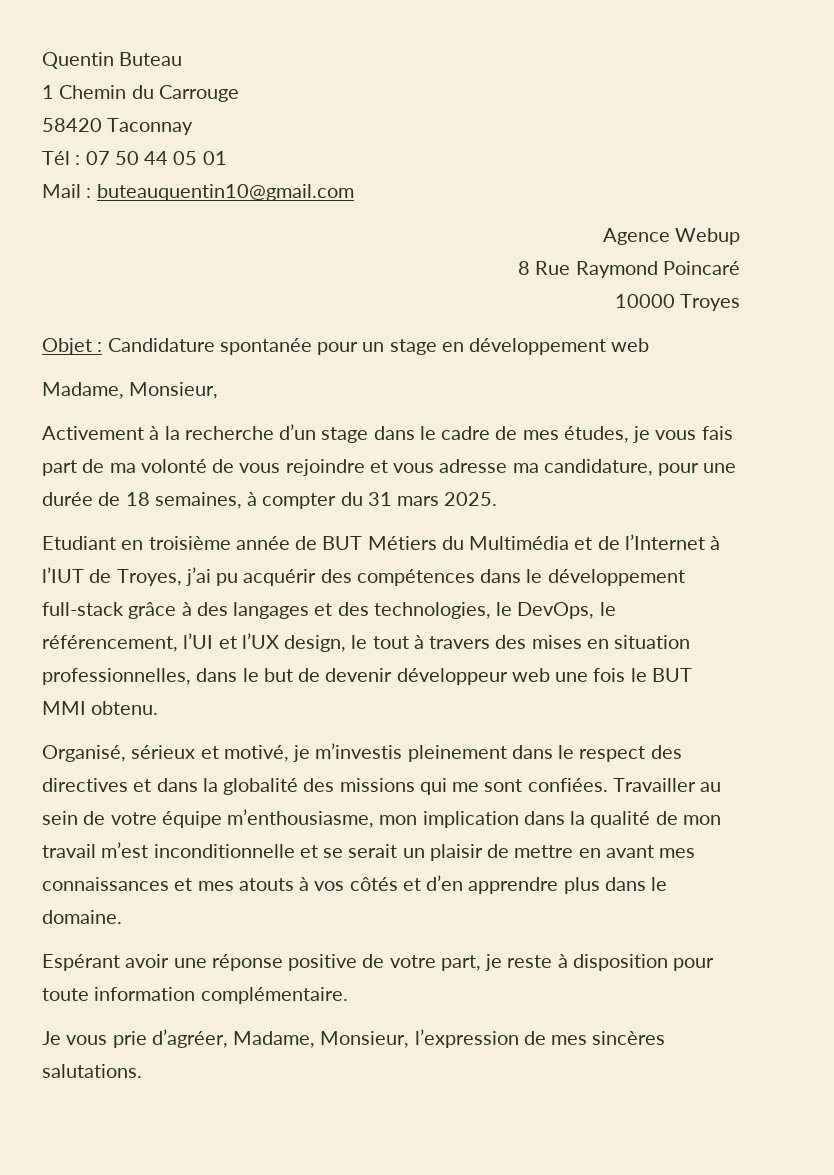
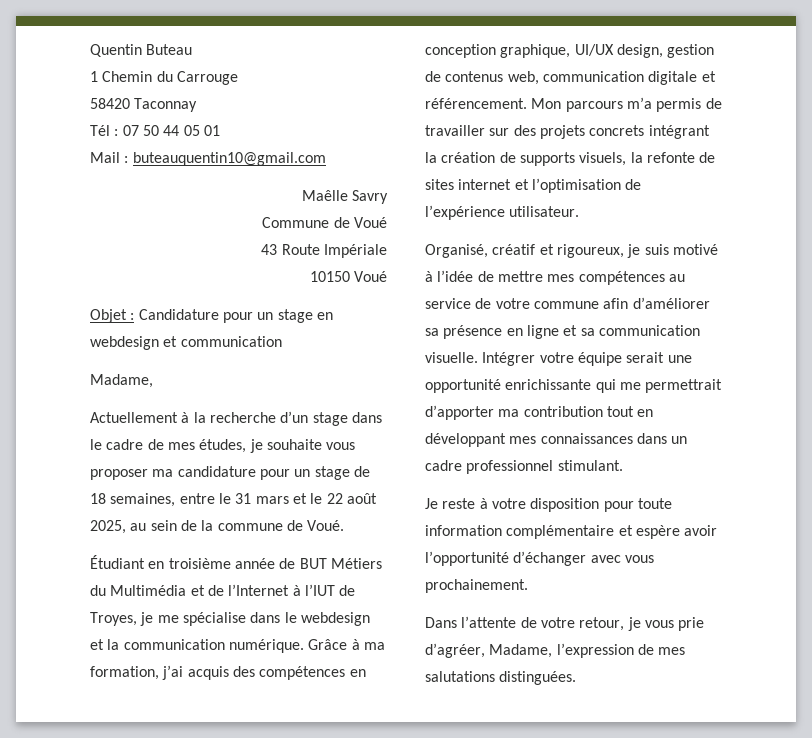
[602,228,740,245] [518,261,740,278] [614,294,740,311] Agence Webup // 8 Rue Raymond Poincaré // 10000 Troyes -> [301,190,388,204] [262,217,387,228] [261,244,387,258] [309,271,387,282] Maêlle Savry // Commune de Voué // 43 Route Impériale // 10150 Voué
[219,338,312,355] spontanée -> (219, 314) none
[469,338,650,355] [42,382,219,399] [42,426,144,440] développement web // Madame, Monsieur, // Activement -> [90,336,282,350] [90,374,153,388] [90,412,178,423] webdesign et communication // Madame, // Actuellement
[655,426,733,440] [42,459,737,476] [42,492,498,509] [42,536,116,550] vous fais part de ma volonté de vous rejoindre et vous adresse ma candidature, pour une durée de 18 semaines, à compter du 31 mars 2025. // Etudiant -> [266,439,356,450] [90,466,370,480] [90,493,377,507] [90,520,345,534] [90,555,145,569] souhaite vous proposer ma candidature pour un stage de 18 semaines, entre le 31 mars et le 22 août 2025, au sein de la commune de Voué. // Étudiant
[185,567,685,586] [42,602,616,619] [42,633,691,652] [42,668,692,685] [42,701,159,715] [42,743,682,762] [42,778,722,795] [42,809,721,828] [42,842,696,861] [42,875,668,894] [42,910,122,924] [42,954,503,971] j’ai pu acquérir des compétences dans le développement full-stack grâce à des langages et des technologies, le DevOps, le référencement, l’UI et l’UX design, le tout à travers des mises en situation professionnelles, dans le but de devenir développeur web une fois le BUT MMI obtenu. // Organisé, sérieux et motivé, je m’investis pleinement dans le respect des directives et dans la globalité des missions qui me sont confiées. Travailler au sein de votre équipe m’enthousiasme, mon implication dans la qualité de mon travail m’est inconditionnelle et se serait un plaisir de mettre en avant mes connaissances et mes atouts à vos côtés et d’en apprendre plus dans le domaine. // Espérant avoir une réponse positive de votre part, je -> [140,612,370,626] [90,639,385,653] [90,665,366,680] [425,44,715,58] [425,71,716,85] [425,97,722,112] [425,125,710,139] [425,152,716,166] [425,178,642,193] [425,205,580,220] [425,244,718,258] [425,270,685,285] [425,297,710,309] [425,325,700,339] [425,352,692,366] [425,379,723,393] [425,405,654,420] [425,433,688,447] [425,460,623,474] [425,498,438,509] je me spécialise dans le webdesign et la communication numérique. Grâce à ma formation, j’ai acquis des compétences en conception graphique, UI/UX design, gestion de contenus web, communication digitale et référencement. Mon parcours m’a permis de travailler sur des projets concrets intégrant la création de supports visuels, la refonte de sites internet et l’optimisation de l’expérience utilisateur. // Organisé, créatif et rigoureux, je suis motivé à l’idée de mettre mes compétences au service de votre commune afin d’améliorer sa présence en ligne et sa communication visuelle. Intégrer votre équipe serait une opportunité enrichissante qui me permettrait d’apporter ma contribution tout en développant mes connaissances dans un cadre professionnel stimulant. // Je
(568, 961) none -> [491,498,526,509] votre
[200,987,348,1004] [42,1031,61,1045] complémentaire. // Je -> [506,525,718,539] [425,551,654,566] [425,579,528,593] [425,616,641,631] complémentaire et espère avoir l’opportunité d’échanger avec vous prochainement. // Dans l’attente de votre retour, je
[320,1031,410,1048] Monsieur, -> (553, 651) none
[592,1031,666,1045] [42,1064,142,1078] sincères salutations. -> [425,671,577,685] salutations distinguées.

